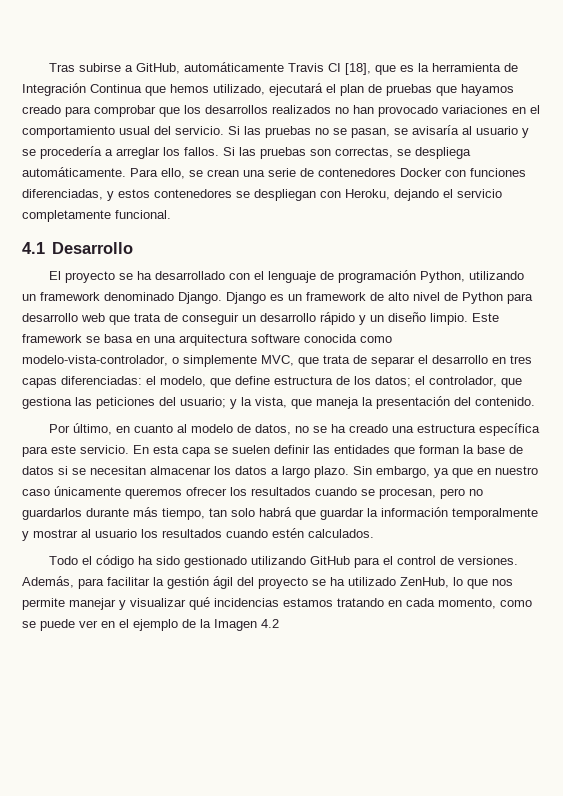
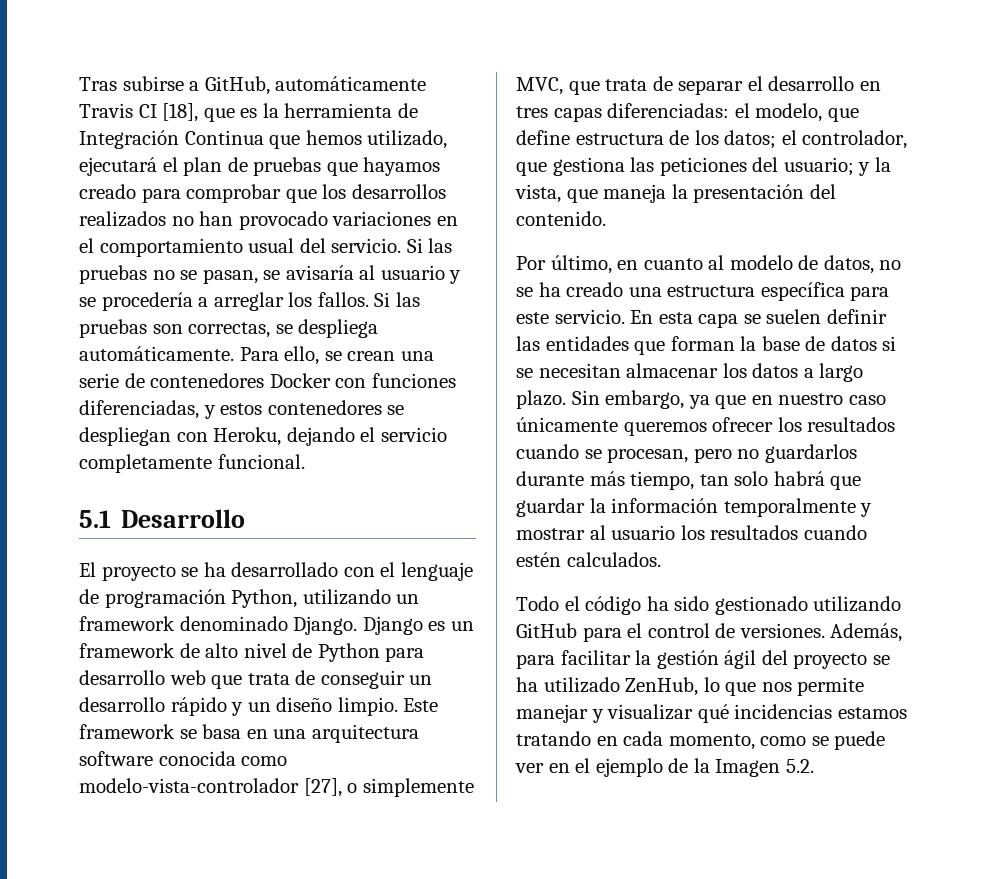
[22,242,45,254] 4.1 -> [79,510,111,528] 5.1
[22,355,168,366] modelo-vista-controlador, -> [79,778,342,797] modelo-vista-controlador [27],
[261,619,279,628] 4.2 -> [785,759,814,773] 5.2.

